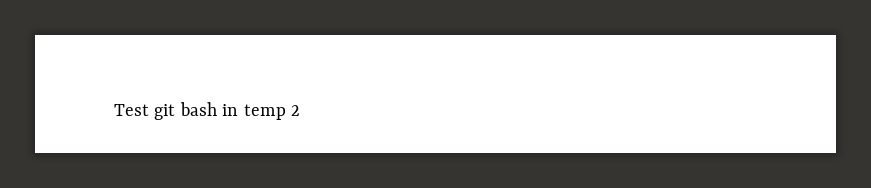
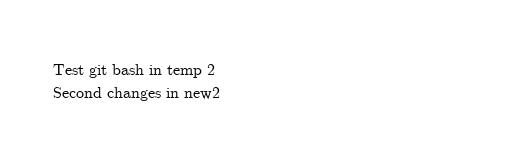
(300, 110) none -> [53,87,220,101] // Second changes in new2

